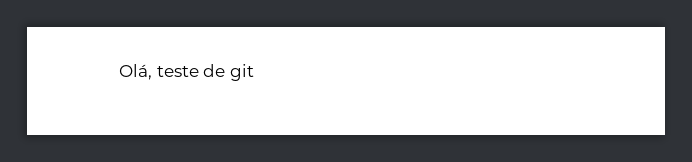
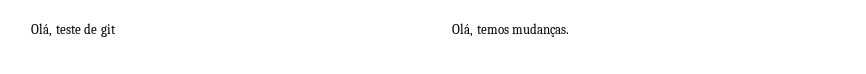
(254, 72) none -> [452,23,570,37] // Olá, temos mudanças.

